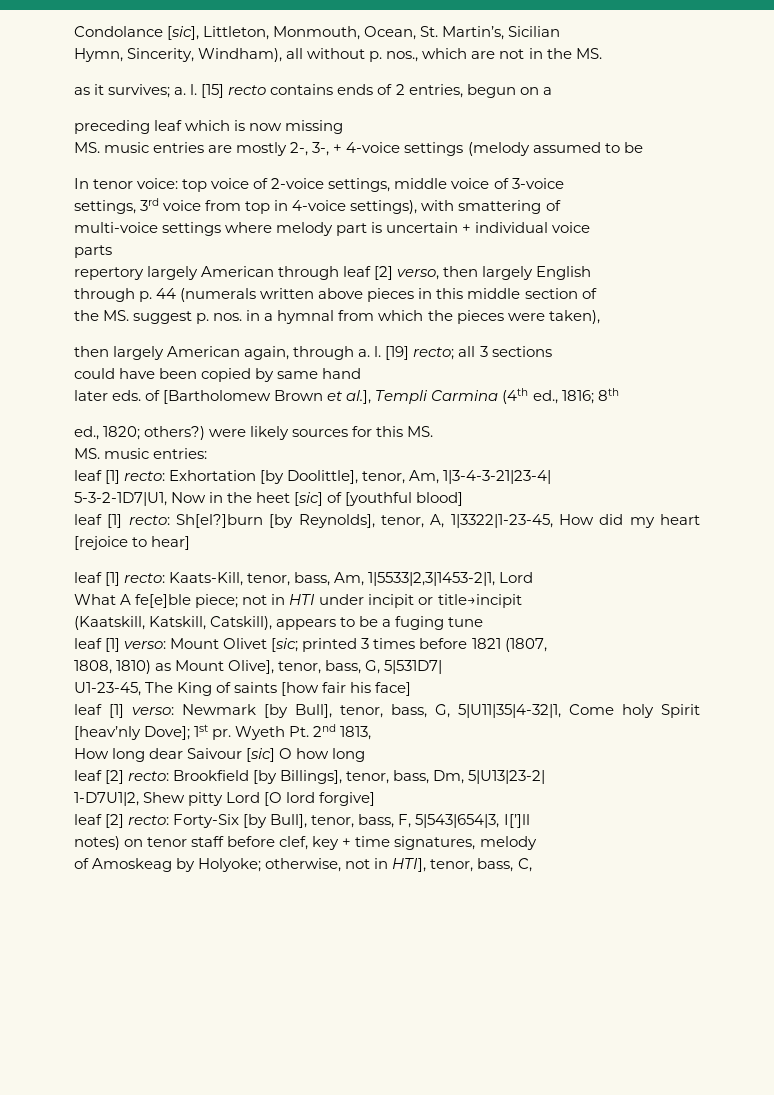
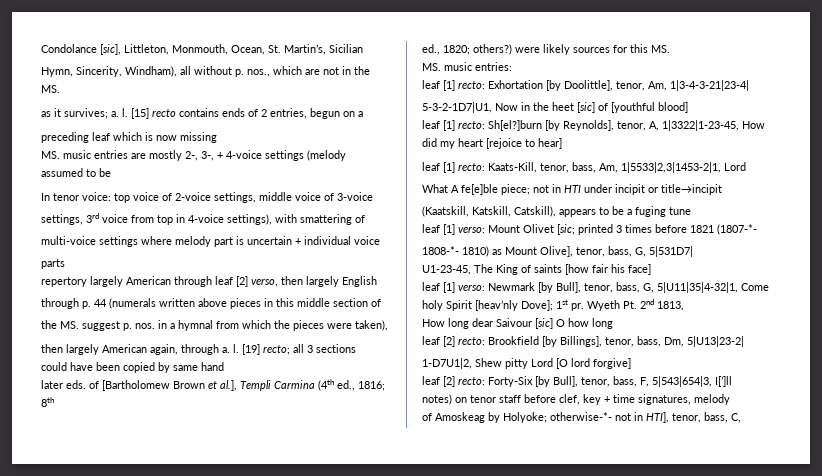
[504,638,547,652] [74,660,112,674] (1807, // 1808, -> [717,224,757,235] [422,246,459,255] (1807-*- // 1808-*-
[265,858,342,872] otherwise, -> [550,412,612,421] otherwise-*-

